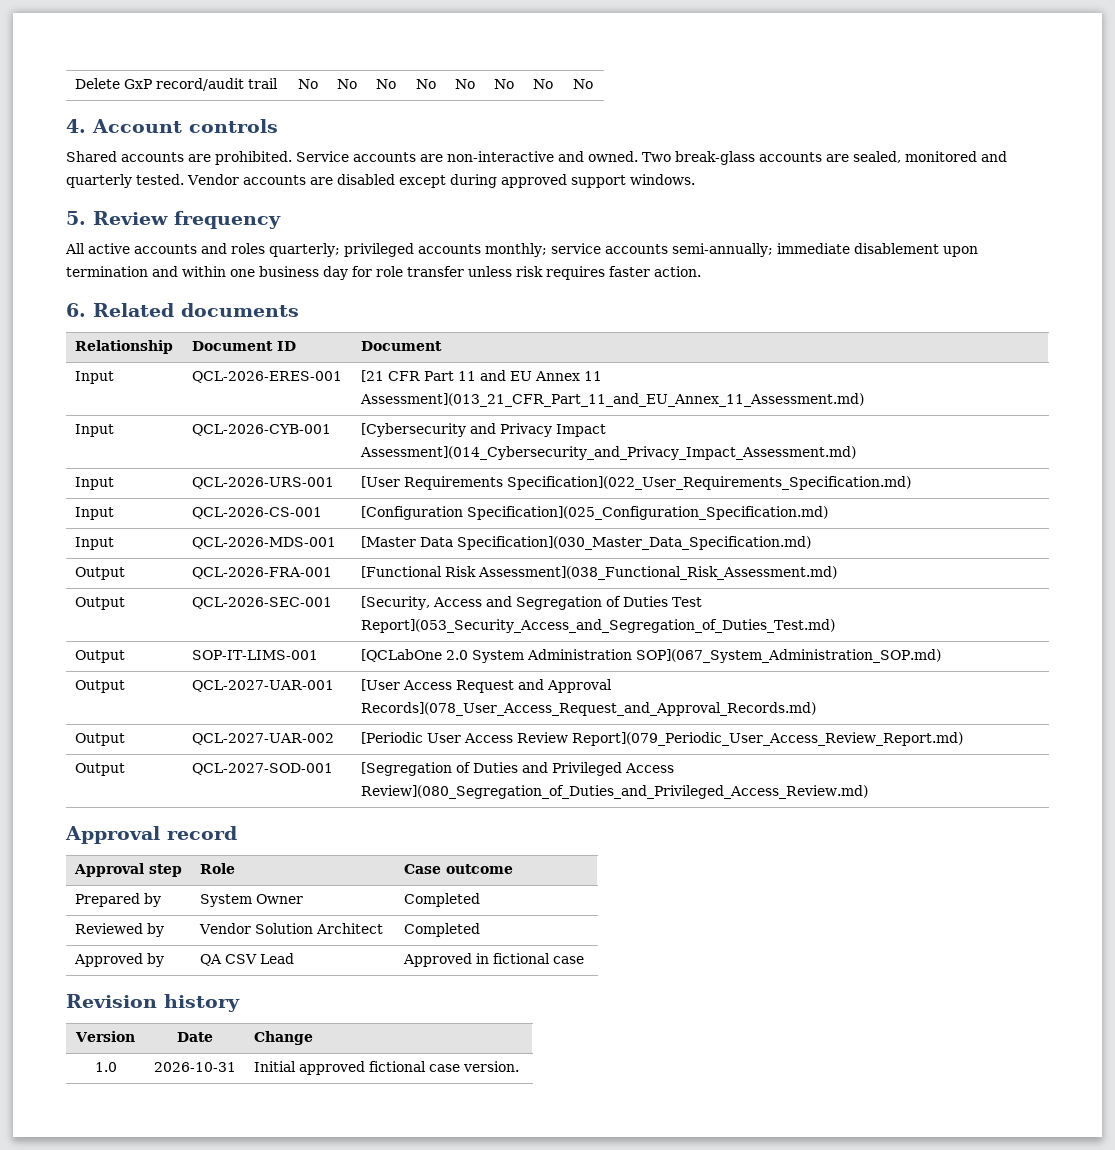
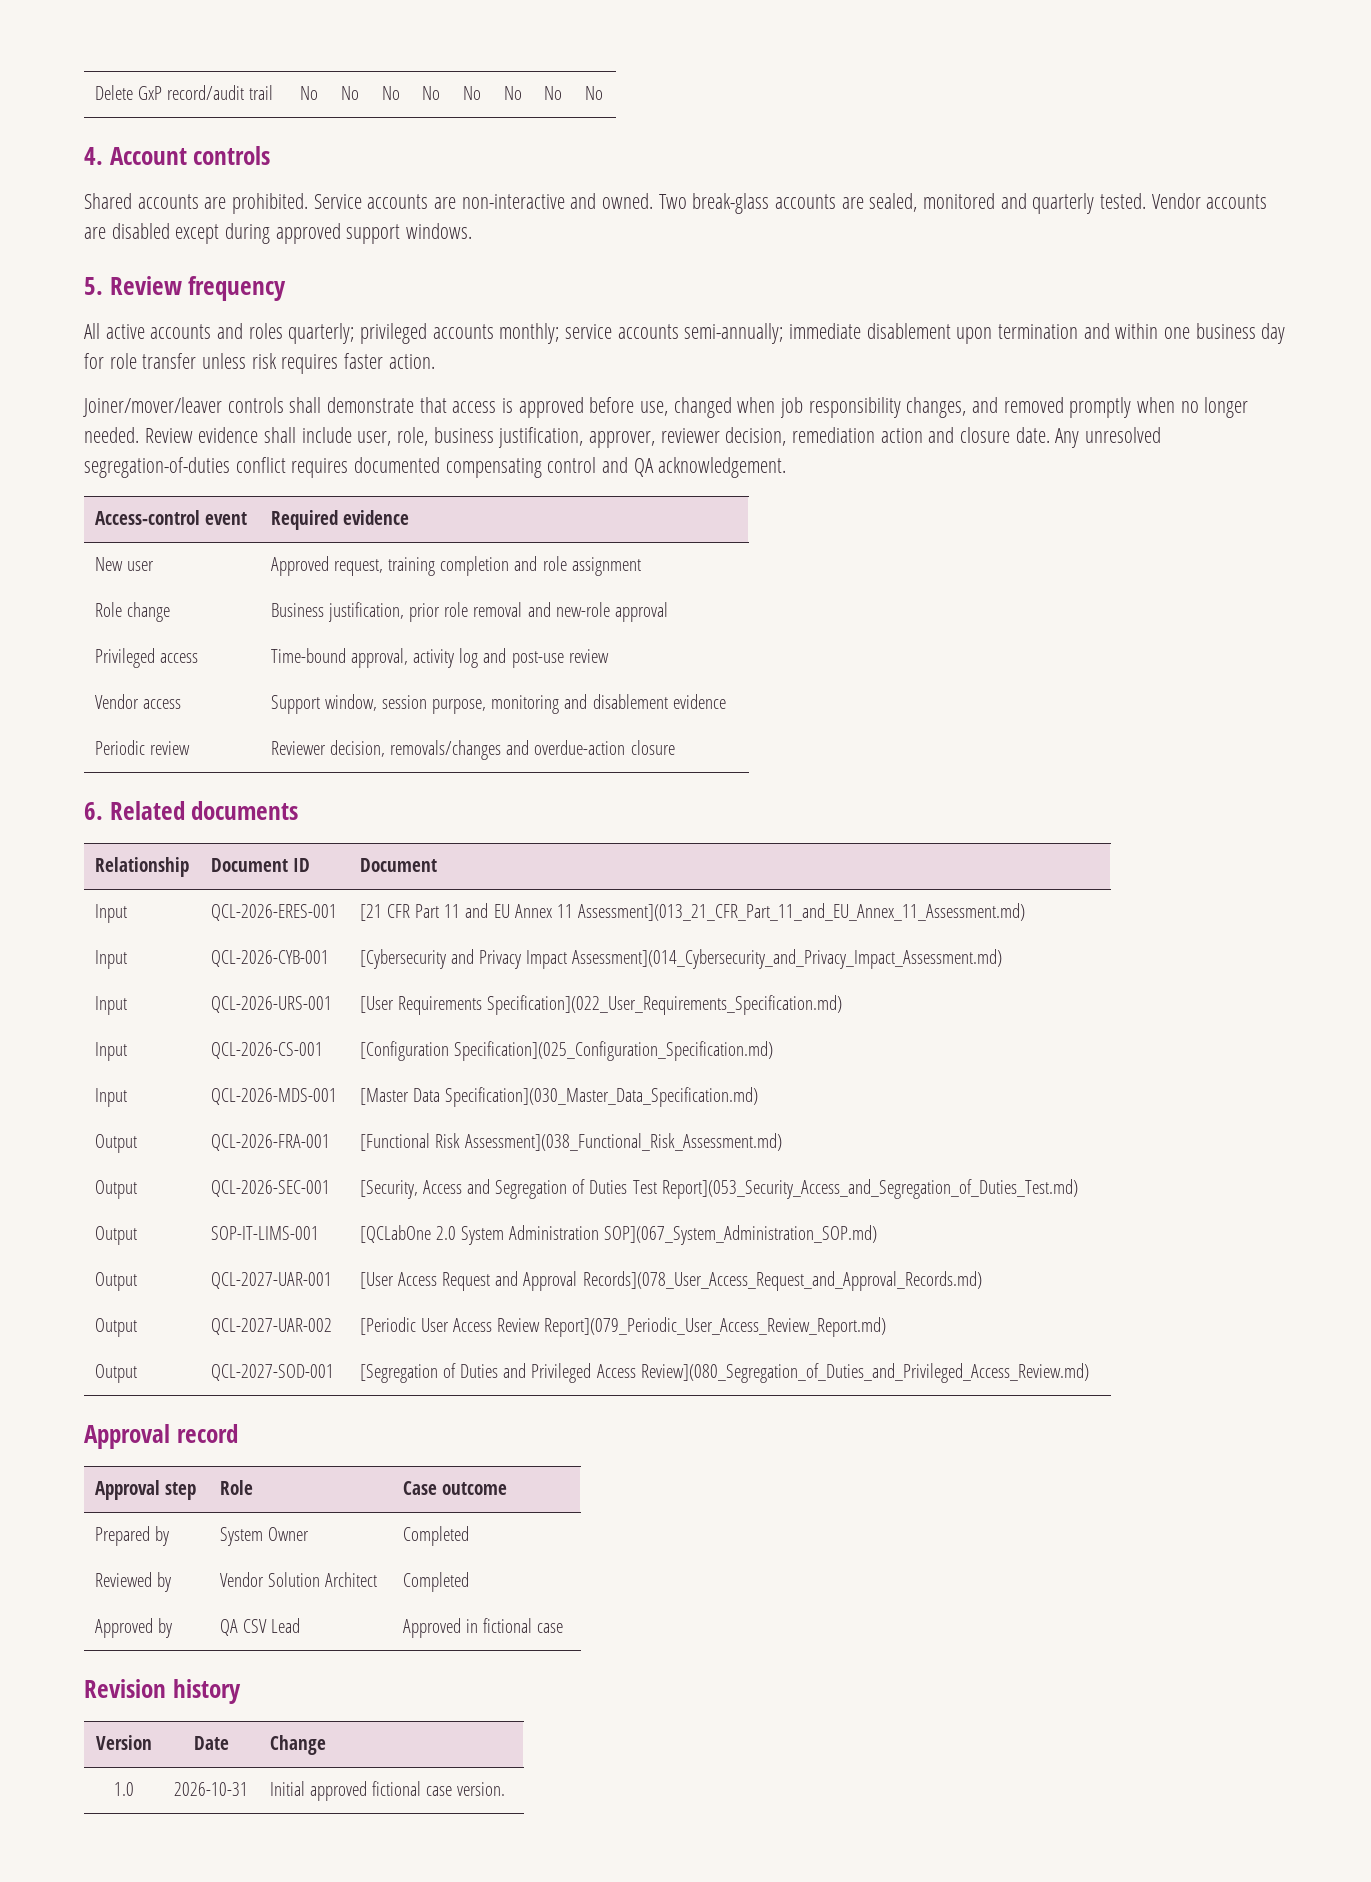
(701, 271) none -> [83,397,1249,418] [84,427,1162,448] [84,457,787,478] [94,510,247,525] [270,510,409,530] [94,557,154,571] [270,556,641,576] [94,602,170,622] [270,602,668,622] [94,648,198,668] [270,648,609,668] [94,694,181,709] [270,694,726,714] [94,740,190,755] [270,740,675,760] // Joiner/mover/leaver controls shall demonstrate that access is approved before use, changed when job responsibility changes, and removed promptly when no longer needed. Review evidence shall include user, role, business justification, approver, reviewer decision, remediation action and closure date. Any unresolved segregation-of-duties conflict requires documented compensating control and QA acknowledgement. // Access-control event | Required evidence // New user | Approved request, training completion and role assignment // Role change | Business justification, prior role removal and new-role approval // Privileged access | Time-bound approval, activity log and post-use review // Vendor access | Support window, session purpose, monitoring and disablement evidence // Periodic review | Reviewer decision, removals/changes and overdue-action closure

